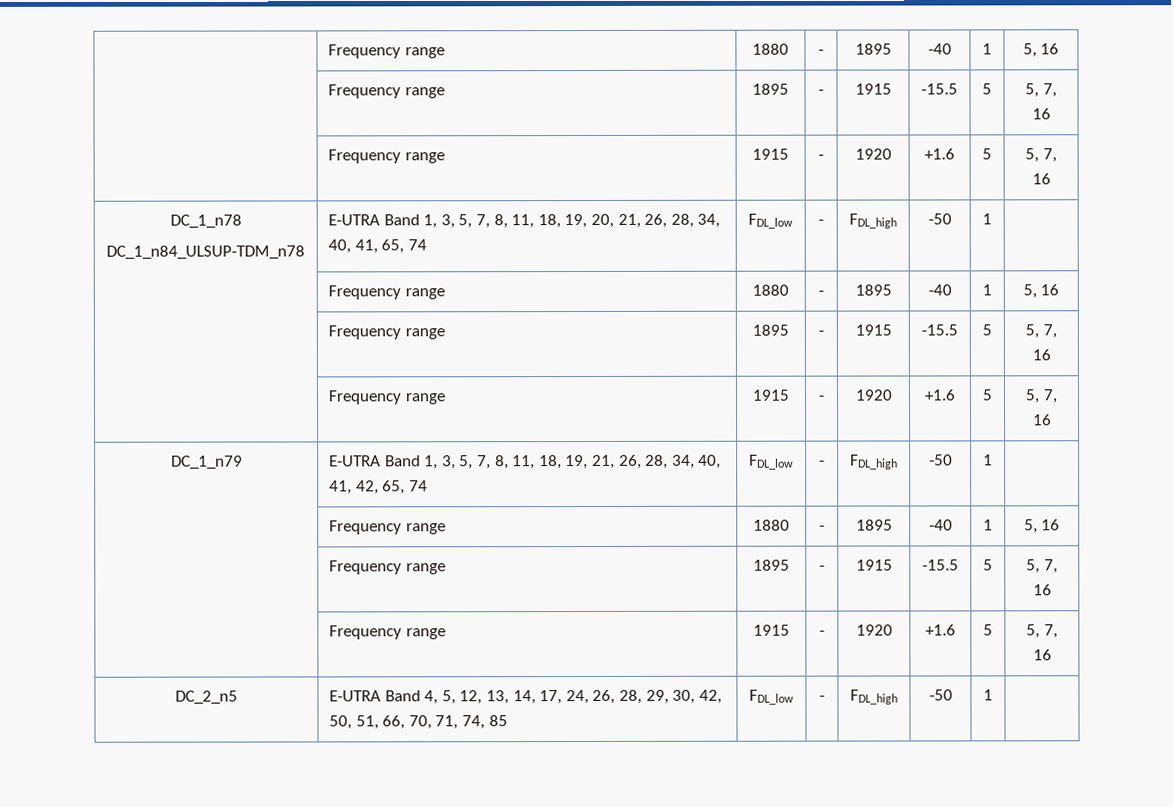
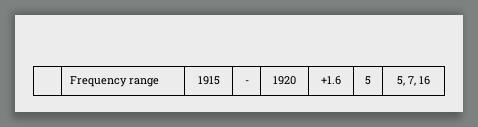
[328,44,445,59] [752,43,789,55] [818,49,824,55] [854,43,892,55] [927,43,952,55] [982,43,992,55] [1022,43,1060,58] [328,84,445,99] [752,83,789,95] [818,89,824,95] [854,83,892,95] [921,83,958,95] [982,83,992,95] [1025,83,1057,98] [1031,108,1051,120] [328,149,445,164] [752,148,789,160] [818,154,824,160] [854,148,892,160] [924,148,955,160] [982,148,992,160] [1025,148,1057,163] [1031,173,1051,185] [169,214,242,229] [106,245,305,260] [328,213,721,229] [328,239,427,254] [748,213,793,229] [818,219,824,225] [849,213,897,229] [927,213,952,225] [982,213,992,225] [328,285,445,300] [752,284,789,296] [818,290,824,296] [854,284,892,296] [927,284,952,296] [982,284,992,296] [1022,284,1060,299] [328,325,445,340] [752,324,789,336] [818,330,824,336] [854,324,892,336] [921,324,958,336] [982,324,992,336] [1025,324,1057,339] [1031,349,1051,361] [328,390,446,405] [752,389,789,401] [818,395,824,401] [854,389,892,401] [924,389,955,401] [982,389,992,401] [1025,389,1058,404] [1032,414,1052,426] [170,455,243,470] [329,454,722,470] [329,480,428,495] [749,454,794,470] [819,460,825,466] [850,454,898,470] [928,454,953,466] [983,454,993,466] [329,520,446,535] [753,519,790,531] [819,525,825,531] [855,519,893,531] [928,519,953,531] [983,519,993,531] [1023,519,1061,534] [329,560,446,575] [753,559,790,571] [819,565,825,571] [855,559,893,571] [922,559,959,571] [983,559,993,571] [1026,559,1058,574] [1032,584,1052,596] [329,625,446,640] [753,624,790,636] [819,630,825,636] [855,624,893,636] [925,624,956,636] [983,624,993,636] [1026,624,1058,639] [1032,649,1052,661] [175,690,238,705] [329,689,722,705] [329,715,508,730] [749,689,794,705] [819,695,825,701] [850,689,898,705] [928,689,953,701] [983,689,993,701] | Frequency range | 1880 | - | 1895 | -40 | 1 | 5, 16 // | Frequency range | 1895 | - | 1915 | -15.5 | 5 | 5, 7, 16 // | Frequency range | 1915 | - | 1920 | +1.6 | 5 | 5, 7, 16 // DC_1_n78 // DC_1_n84_ULSUP-TDM_n78 | E-UTRA Band 1, 3, 5, 7, 8, 11, 18, 19, 20, 21, 26, 28, 34, 40, 41, 65, 74 | FDL_low | - | FDL_high | -50 | 1 | // | Frequency range | 1880 | - | 1895 | -40 | 1 | 5, 16 // | Frequency range | 1895 | - | 1915 | -15.5 | 5 | 5, 7, 16 // | Frequency range | 1915 | - | 1920 | +1.6 | 5 | 5, 7, 16 // DC_1_n79 | E-UTRA Band 1, 3, 5, 7, 8, 11, 18, 19, 21, 26, 28, 34, 40, 41, 42, 65, 74 | FDL_low | - | FDL_high | -50 | 1 | // | Frequency range | 1880 | - | 1895 | -40 | 1 | 5, 16 // | Frequency range | 1895 | - | 1915 | -15.5 | 5 | 5, 7, 16 // | Frequency range | 1915 | - | 1920 | +1.6 | 5 | 5, 7, 16 // DC_2_n5 | E-UTRA Band 4, 5, 12, 13, 14, 17, 24, 26, 28, 29, 30, 42, 50, 51, 66, 70, 71, 74, 85 | FDL_low | - | FDL_high | -50 | 1 | -> [70,76,160,87] [197,76,220,85] [244,80,249,84] [273,76,296,85] [321,76,341,85] [365,76,371,85] [397,76,430,86] | Frequency range | 1915 | - | 1920 | +1.6 | 5 | 5, 7, 16

